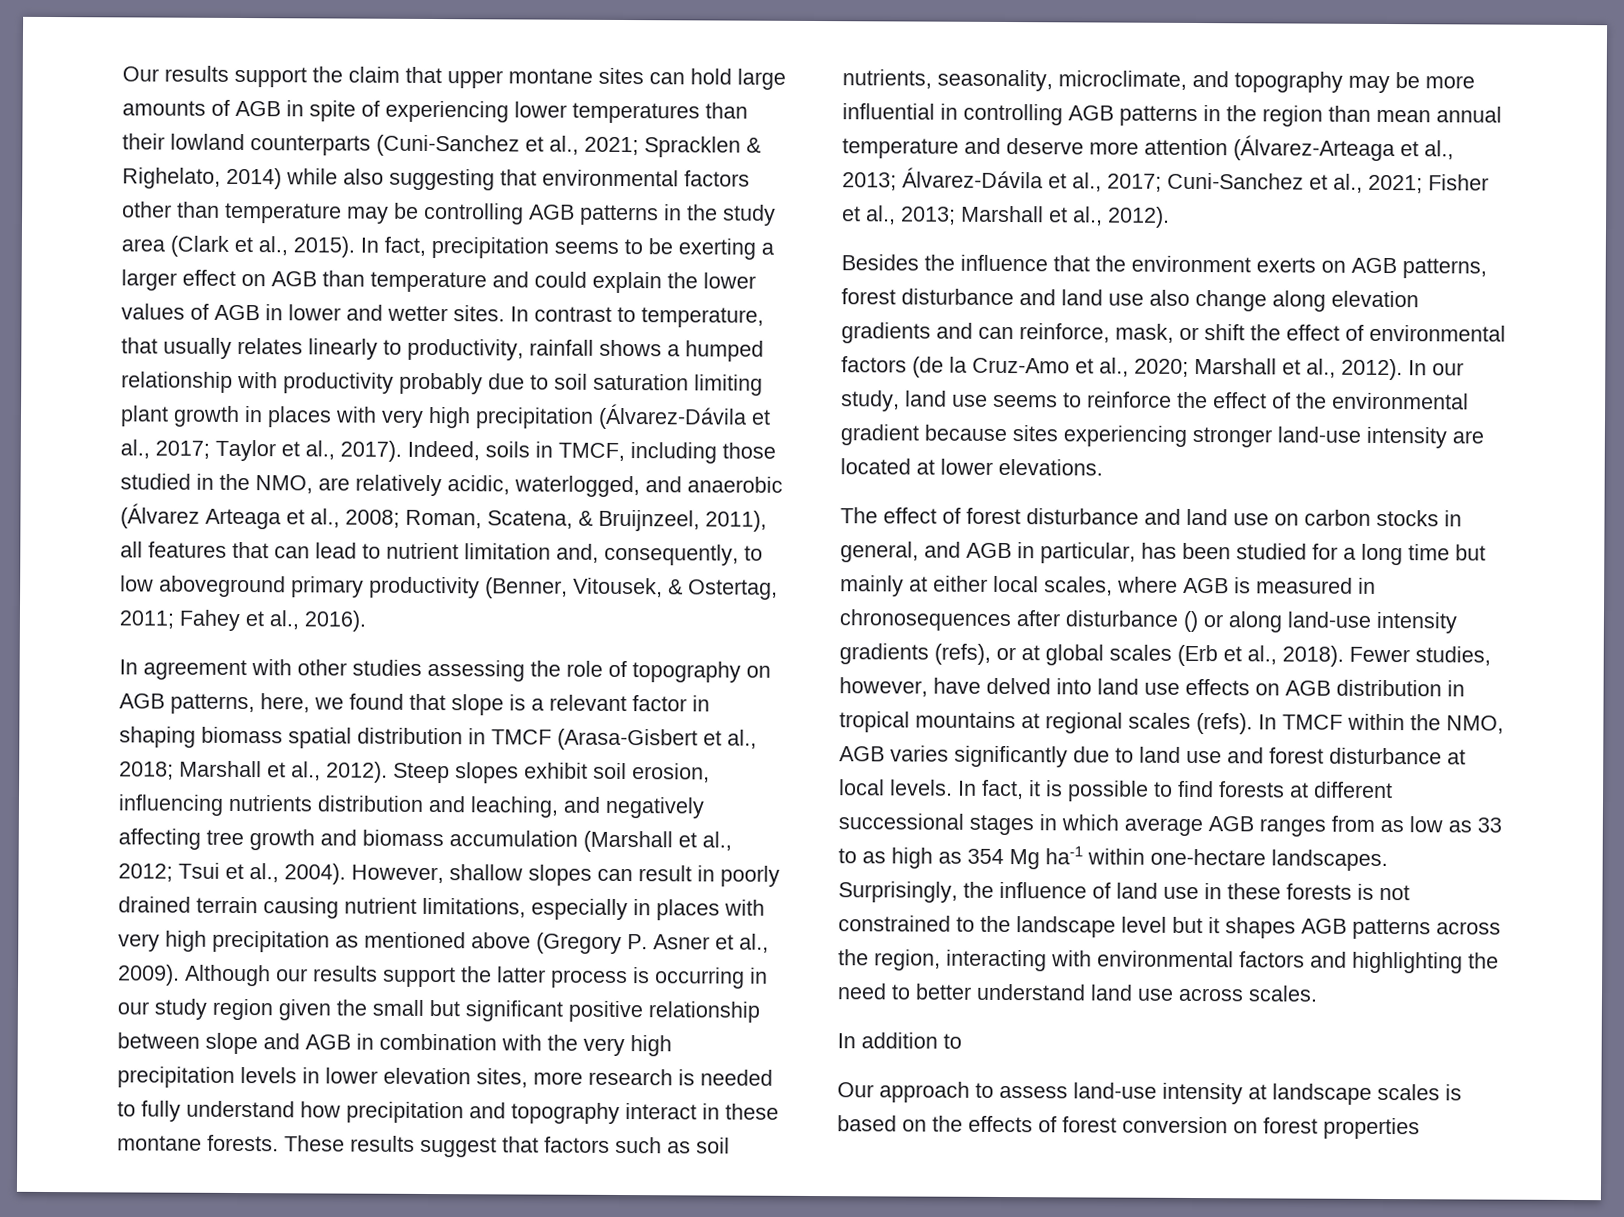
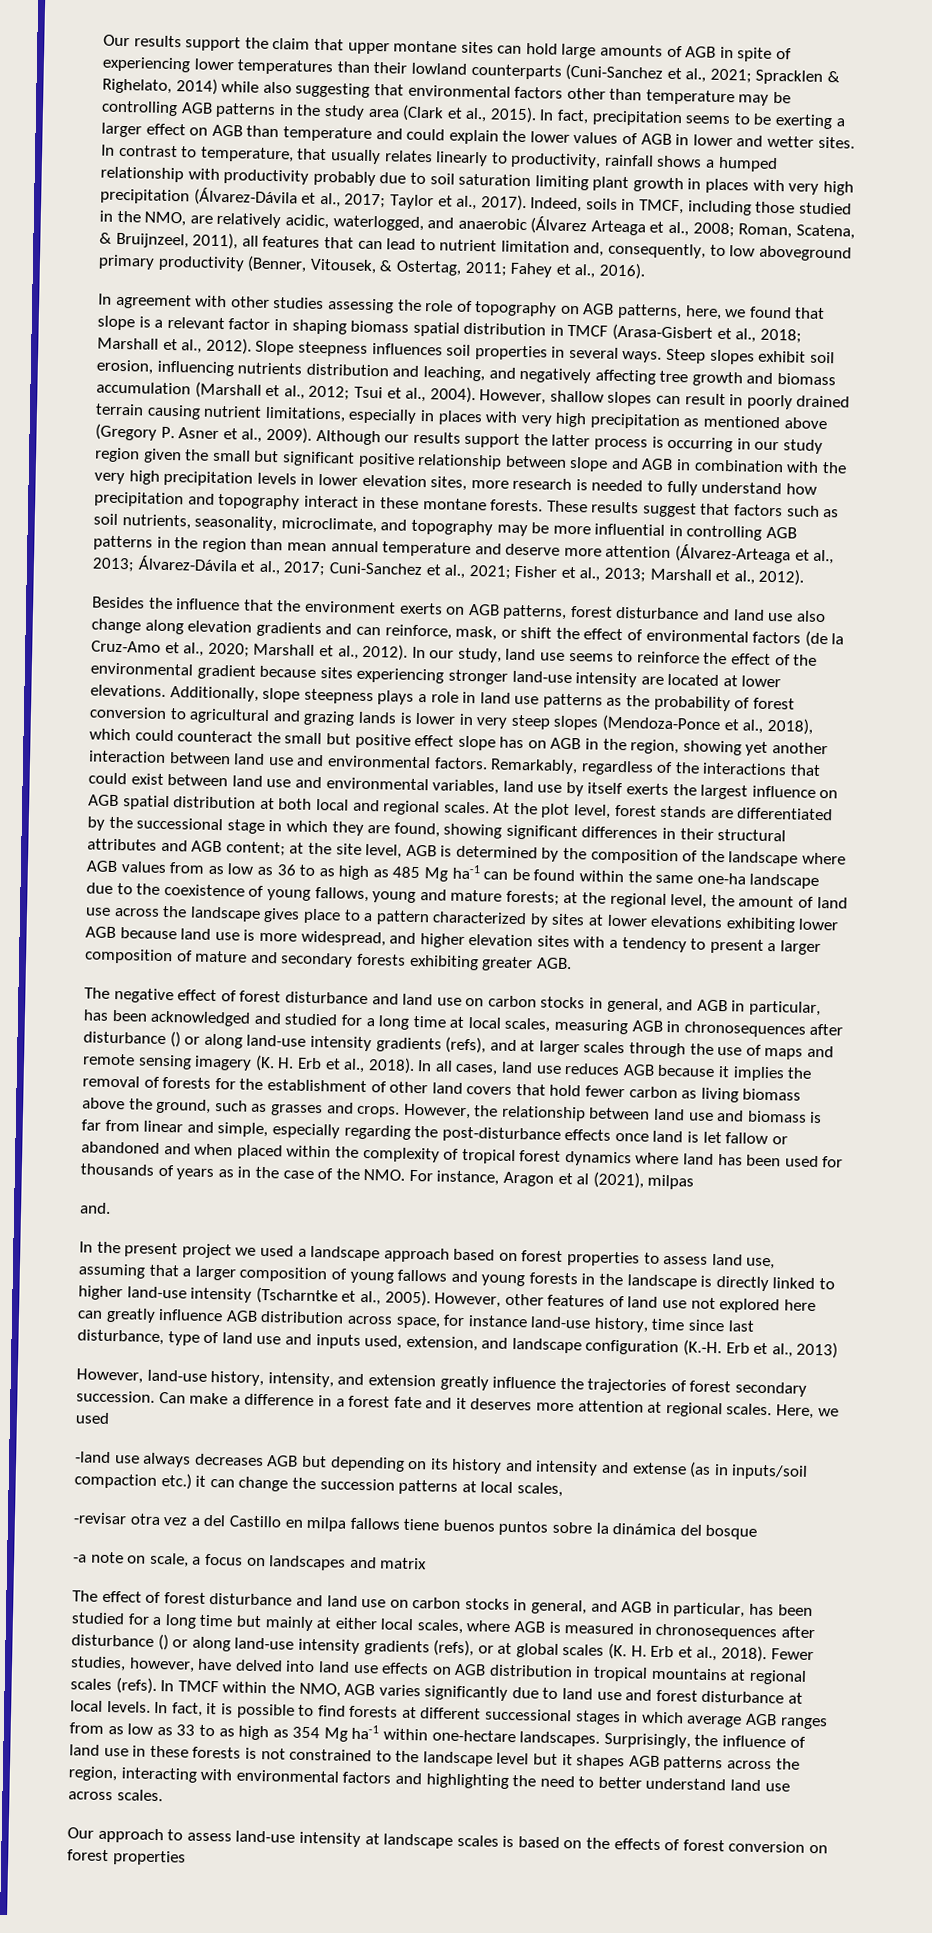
(388, 772) none -> [255,340,663,363] Slope steepness influences soil properties in several ways.
(1103, 467) none -> [169,686,795,712] [89,706,813,735] [89,728,829,756] [89,750,822,777] [88,772,839,800] [88,794,834,821] [87,816,787,842] [87,838,847,867] [86,860,820,890] [86,882,848,909] [85,905,840,933] [85,926,822,956] [85,948,572,972] [84,987,822,1017] [83,1009,844,1038] [83,1031,835,1060] [82,1053,813,1082] [82,1075,802,1103] [82,1097,823,1124] [81,1119,788,1145] [81,1141,844,1168] [80,1163,695,1190] [80,1202,111,1214] [79,1241,776,1270] [78,1263,836,1292] [78,1285,816,1314] [77,1307,755,1333] [77,1329,839,1359] [76,1368,808,1397] [76,1390,839,1420] [75,1412,110,1424] [75,1451,809,1480] [74,1473,563,1498] [73,1512,758,1540] [73,1551,428,1571] Additionally, slope steepness plays a role in land use patterns as the probability of forest conversion to agricultural and grazing lands is lower in very steep slopes (Mendoza-Ponce et al., 2018), which could counteract the small but positive effect slope has on AGB in the region, showing yet another interaction between land use and environmental factors. Remarkably, regardless of the interactions that could exist between land use and environmental variables, land use by itself exerts the largest influence on AGB spatial distribution at both local and regional scales. At the plot level, forest stands are differentiated by the successional stage in which they are found, showing significant differences in their structural attributes and AGB content; at the site level, AGB is determined by the composition of the landscape where AGB values from as low as 36 to as high as 485 Mg ha-1 can be found within the same one-ha landscape due to the coexistence of young fallows, young and mature forests; at the regional level, the amount of land use across the landscape gives place to a pattern characterized by sites at lower elevations exhibiting lower AGB because land use is more widespread, and higher elevation sites with a tendency to present a larger composition of mature and secondary forests exhibiting greater AGB. // The negative effect of forest disturbance and land use on carbon stocks in general, and AGB in particular, has been acknowledged and studied for a long time at local scales, measuring AGB in chronosequences after disturbance () or along land-use intensity gradients (refs), and at larger scales through the use of maps and remote sensing imagery (K. H. Erb et al., 2018). In all cases, land use reduces AGB because it implies the removal of forests for the establishment of other land covers that hold fewer carbon as living biomass above the ground, such as grasses and crops. However, the relationship between land use and biomass is far from linear and simple, especially regarding the post-disturbance effects once land is let fallow or abandoned and when placed within the complexity of tropical forest dynamics where land has been used for thousands of years as in the case of the NMO. For instance, Aragon et al (2021), milpas // and. // In the present project we used a landscape approach based on forest properties to assess land use, assuming that a larger composition of young fallows and young forests in the landscape is directly linked to higher land-use intensity (Tscharntke et al., 2005). However, other features of land use not explored here can greatly influence AGB distribution across space, for instance land-use history, time since last disturbance, type of land use and inputs used, extension, and landscape configuration (K.-H. Erb et al., 2013) // However, land-use history, intensity, and extension greatly influence the trajectories of forest secondary succession. Can make a difference in a forest fate and it deserves more attention at regional scales. Here, we used // -land use always decreases AGB but depending on its history and intensity and extense (as in inputs/soil compaction etc.) it can change the succession patterns at local scales, // -revisar otra vez a del Castillo en milpa fallows tiene buenos puntos sobre la dinámica del bosque // -a note on scale, a focus on landscapes and matrix
[1177,644,1218,667] (Erb -> [608,1642,675,1660] (K. H. Erb
[837,1032,962,1049] // In addition to -> (163, 1795) none

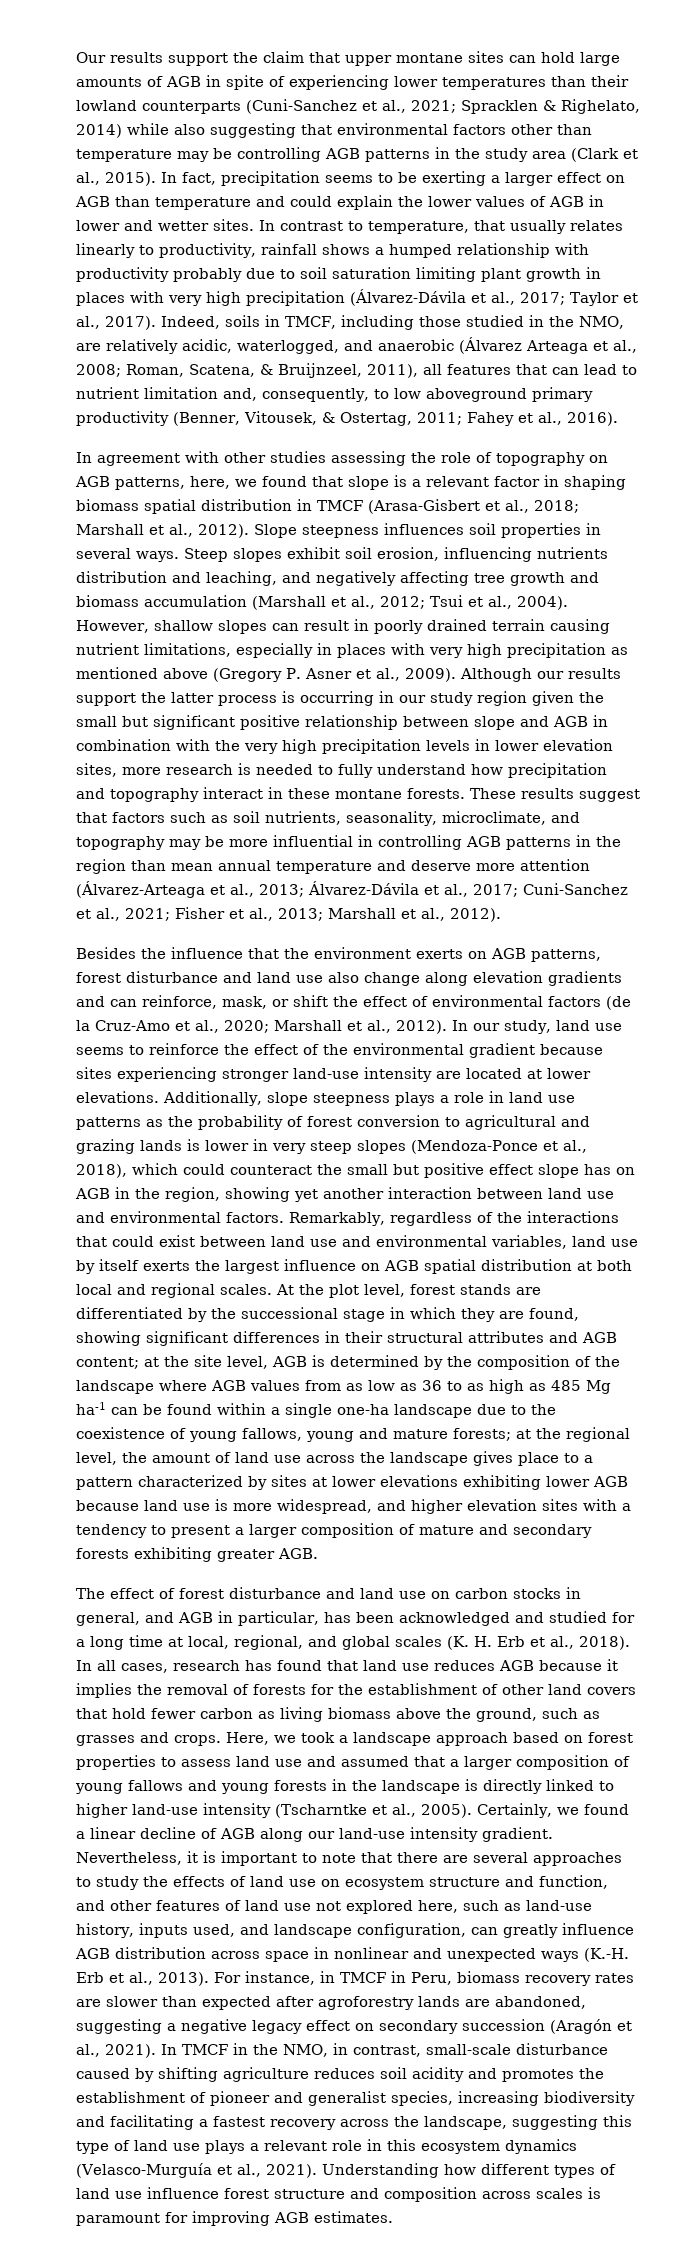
[627,871,694,884] the same -> [271,1403,332,1418] a single
[113,987,174,1004] negative -> (105, 1593) none
[467,1017,844,1038] [83,1031,835,1060] [82,1053,253,1071] local scales, measuring AGB in chronosequences after disturbance () or along land-use intensity gradients (refs), and at larger scales through the use of maps and remote sensing imagery -> [188,1635,442,1650] local, regional, and global scales
(499, 1069) none -> [173,1660,358,1671] research has found that
[402,1103,823,1124] [81,1119,788,1145] [81,1141,844,1168] [80,1163,695,1190] [80,1202,111,1214] [79,1241,294,1259] However, the relationship between land use and biomass is far from linear and simple, especially regarding the post-disturbance effects once land is let fallow or abandoned and when placed within the complexity of tropical forest dynamics where land has been used for thousands of years as in the case of the NMO. For instance, Aragon et al (2021), milpas // and. // In the present project we used -> [226,1732,335,1745] Here, we took
[746,1257,776,1270] [78,1263,146,1279] use, assuming -> [275,1756,409,1767] use and assumed
[434,1292,502,1308] However, -> [476,1803,629,1818] [76,1827,553,1842] [76,1851,622,1866] [76,1875,608,1890] [76,1900,105,1911] Certainly, we found a linear decline of AGB along our land-use intensity gradient. Nevertheless, it is important to note that there are several approaches to study the effects of land use on ecosystem structure and function, and
[783,1299,816,1312] here -> [418,1900,592,1913] [76,1923,466,1938] here, such as land-use history, inputs used, and landscape configuration,
[395,1314,755,1333] [77,1329,839,1359] [76,1368,808,1397] [76,1390,839,1420] [75,1412,110,1424] [75,1451,809,1480] [74,1473,563,1498] [73,1512,758,1540] [73,1551,428,1571] [72,1590,813,1618] [71,1612,816,1641] [71,1633,814,1663] [70,1656,807,1685] [70,1677,804,1704] [70,1700,828,1730] [69,1722,806,1749] [69,1744,800,1772] [68,1766,790,1792] [68,1789,163,1802] [67,1827,829,1854] [67,1849,186,1866] space, for instance land-use history, time since last disturbance, type of land use and inputs used, extension, and landscape configuration (K.-H. Erb et al., 2013) // However, land-use history, intensity, and extension greatly influence the trajectories of forest secondary succession. Can make a difference in a forest fate and it deserves more attention at regional scales. Here, we used // -land use always decreases AGB but depending on its history and intensity and extense (as in inputs/soil compaction etc.) it can change the succession patterns at local scales, // -revisar otra vez a del Castillo en milpa fallows tiene buenos puntos sobre la dinámica del bosque // -a note on scale, a focus on landscapes and matrix // The effect of forest disturbance and land use on carbon stocks in general, and AGB in particular, has been studied for a long time but mainly at either local scales, where AGB is measured in chronosequences after disturbance () or along land-use intensity gradients (refs), or at global scales (K. H. Erb et al., 2018). Fewer studies, however, have delved into land use effects on AGB distribution in tropical mountains at regional scales (refs). In TMCF within the NMO, AGB varies significantly due to land use and forest disturbance at local levels. In fact, it is possible to find forests at different successional stages in which average AGB ranges from as low as 33 to as high as 354 Mg ha-1 within one-hectare landscapes. Surprisingly, the influence of land use in these forests is not constrained to the landscape level but it shapes AGB patterns across the region, interacting with environmental factors and highlighting the need to better understand land use across scales. // Our approach to assess land-use intensity at landscape scales is based on the effects of forest conversion on forest properties -> [265,1947,629,1962] [76,1971,634,1986] [76,1996,586,2010] [76,2019,632,2034] [76,2043,608,2058] [76,2067,604,2082] [76,2091,635,2106] [76,2115,632,2130] [76,2139,577,2154] [76,2163,616,2178] [76,2187,601,2202] [76,2211,393,2226] space in nonlinear and unexpected ways (K.-H. Erb et al., 2013). For instance, in TMCF in Peru, biomass recovery rates are slower than expected after agroforestry lands are abandoned, suggesting a negative legacy effect on secondary succession (Aragón et al., 2021). In TMCF in the NMO, in contrast, small-scale disturbance caused by shifting agriculture reduces soil acidity and promotes the establishment of pioneer and generalist species, increasing biodiversity and facilitating a fastest recovery across the landscape, suggesting this type of land use plays a relevant role in this ecosystem dynamics (Velasco-Murguía et al., 2021). Understanding how different types of land use influence forest structure and composition across scales is paramount for improving AGB estimates.

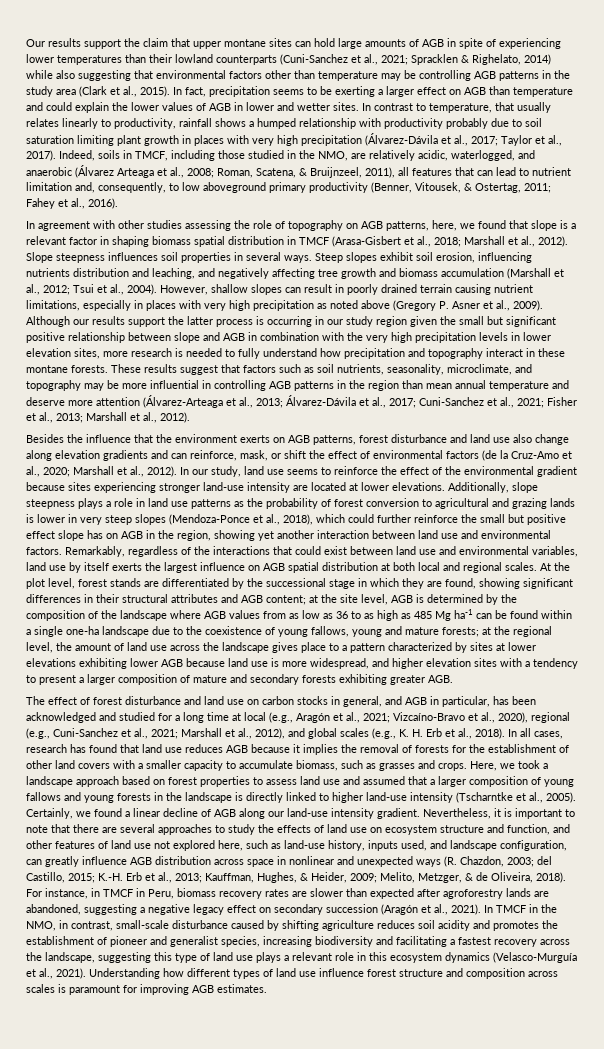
[76,667,158,679] mentioned -> [330,300,358,309] noted
[230,1165,312,1175] counteract -> [377,514,458,523] further reinforce
[188,1635,303,1650] local, regional, -> [244,712,570,723] [26,728,285,739] local (e.g., Aragón et al., 2021; Vizcaíno-Bravo et al., 2020), regional (e.g., Cuni-Sanchez et al., 2021; Marshall et al., 2012),
[447,1636,469,1650] (K. -> [372,728,409,739] (e.g., K.
[76,1707,537,1722] that hold fewer carbon as living biomass above the ground, -> [113,760,338,771] with a smaller capacity to accumulate biomass,
[584,1948,629,1962] [76,1972,209,1986] (K.-H. Erb et al., 2013). -> [444,856,552,867] [26,872,566,883] (R. Chazdon, 2003; del Castillo, 2015; K.-H. Erb et al., 2013; Kauffman, Hughes, & Heider, 2009; Melito, Metzger, & de Oliveira, 2018).

